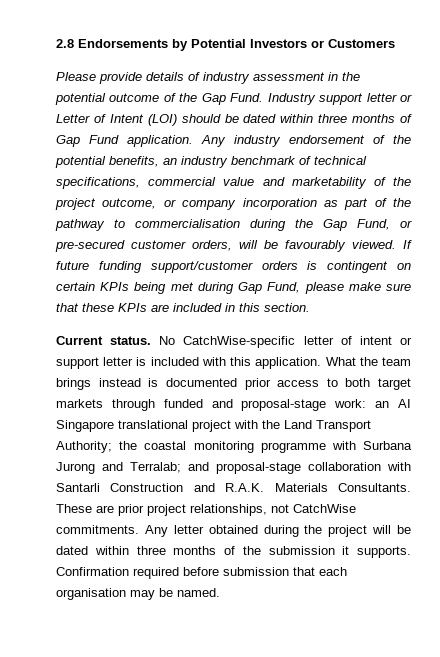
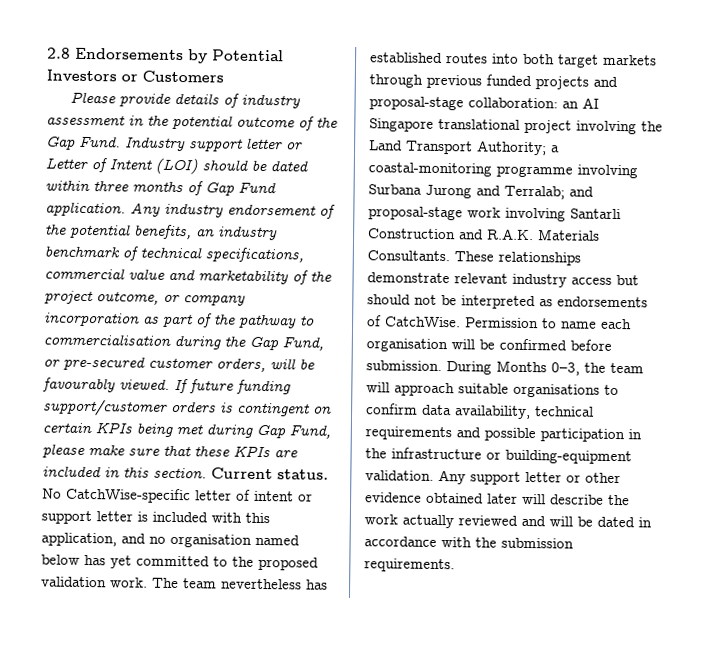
(310, 307) // -> (207, 473) none
[255,357,412,369] [56,378,338,390] application. What the team brings instead is documented prior access to -> [41,532,300,548] [41,554,319,571] [41,576,328,590] [370,52,519,64] application, and no organisation named below has yet committed to the proposed validation work. The team nevertheless has established routes into
[163,399,367,411] funded and proposal-stage work: -> [426,74,618,90] [369,96,558,111] previous funded projects and proposal-stage collaboration:
[234,420,258,429] with -> [576,120,637,135] involving
[119,441,356,453] the coastal monitoring programme with -> [551,145,560,153] [368,162,638,179] a coastal-monitoring programme involving
[308,462,411,471] collaboration with -> [467,207,566,222] work involving
[96,504,356,516] [56,525,411,537] [56,546,411,558] [56,567,347,579] [56,588,220,600] are prior project relationships, not CatchWise commitments. Any letter obtained during the project will be dated within three months of the submission it supports. Confirmation required before submission that each organisation may be named. -> [498,251,581,266] [367,272,639,288] [367,294,648,310] [367,315,632,330] [366,338,612,353] [366,360,644,376] [366,382,619,398] [366,403,594,420] [365,426,642,443] [365,447,632,465] [365,469,621,485] [365,492,630,506] [364,514,652,529] [364,536,574,549] [364,558,455,573] relationships demonstrate relevant industry access but should not be interpreted as endorsements of CatchWise. Permission to name each organisation will be confirmed before submission. During Months 0–3, the team will approach suitable organisations to confirm data availability, technical requirements and possible participation in the infrastructure or building-equipment validation. Any support letter or other evidence obtained later will describe the work actually reviewed and will be dated in accordance with the submission requirements.

